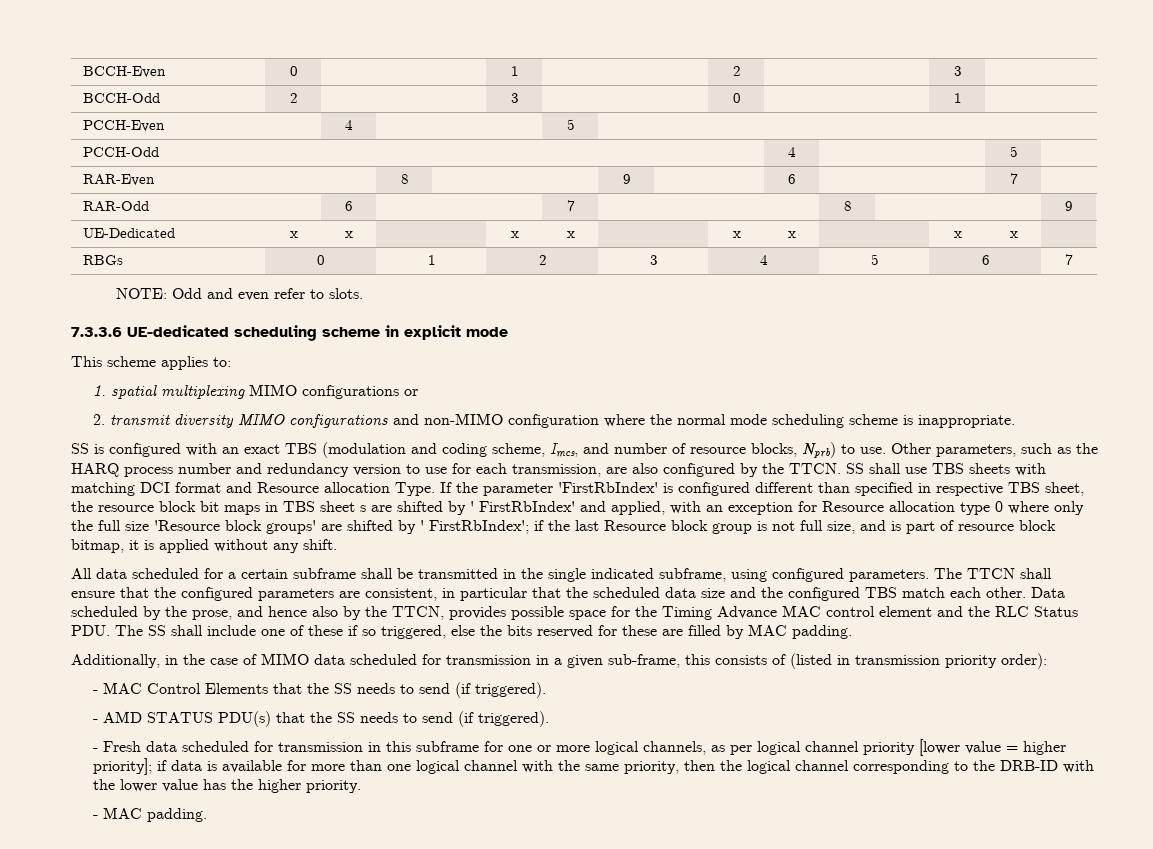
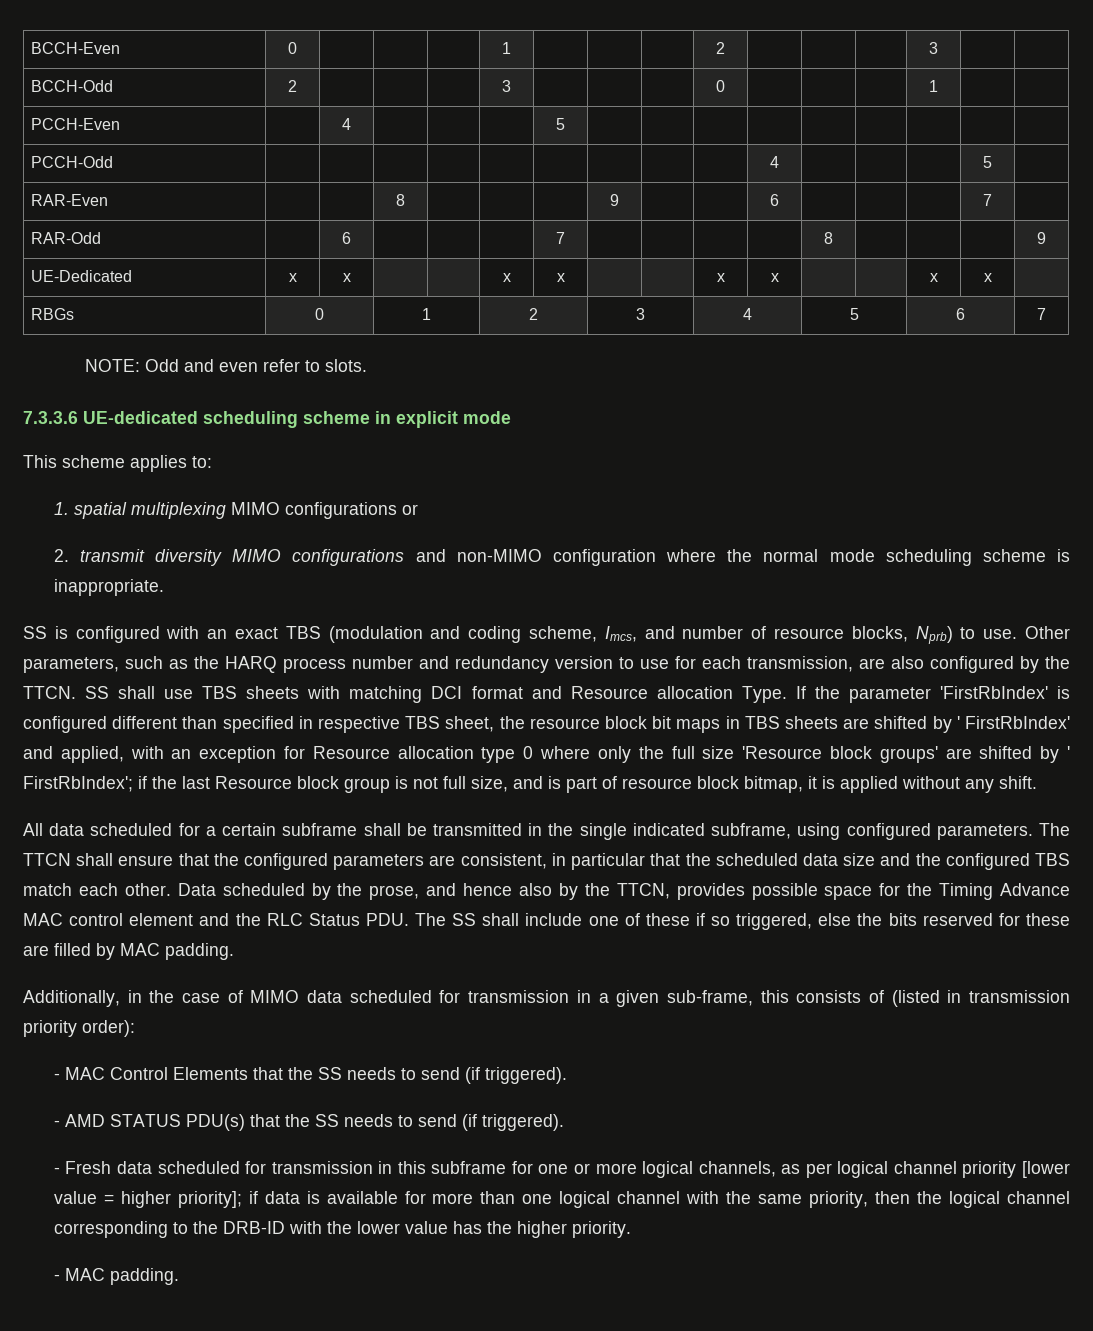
[320,501,366,512] sheet s -> [785,716,839,729] sheets

